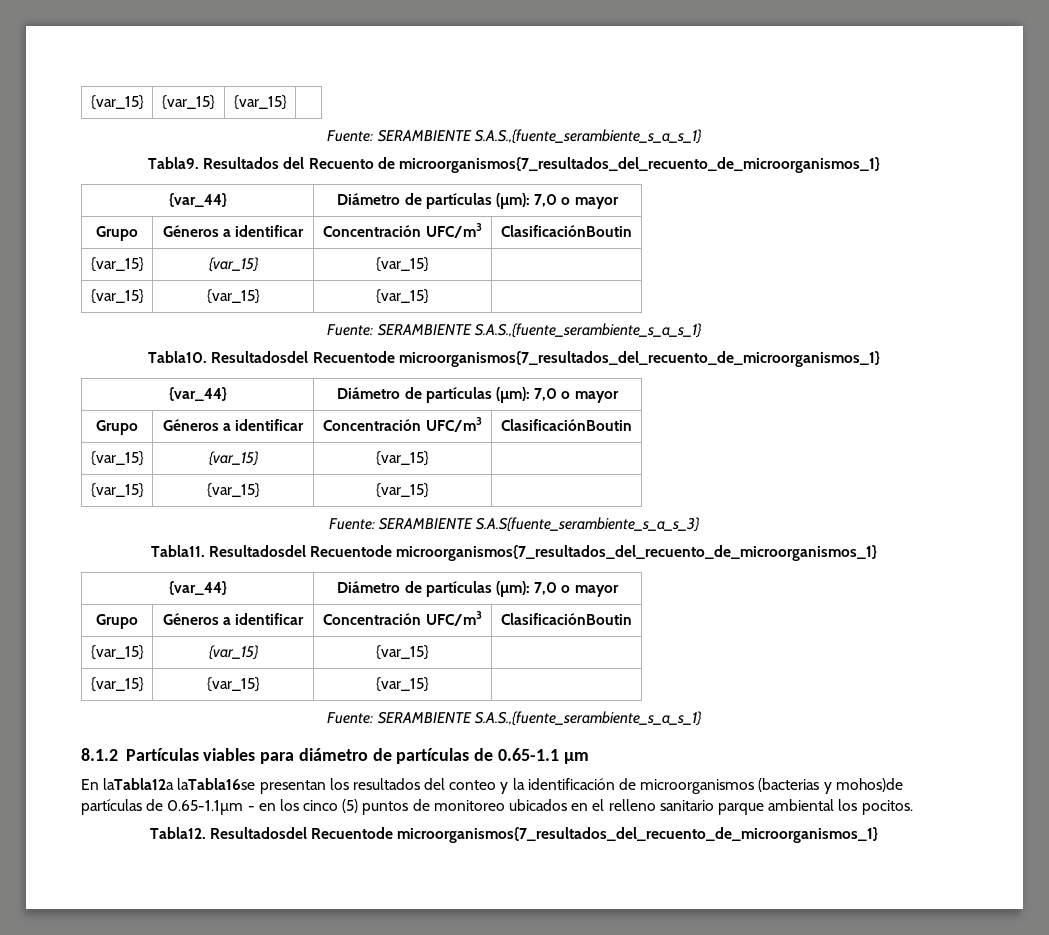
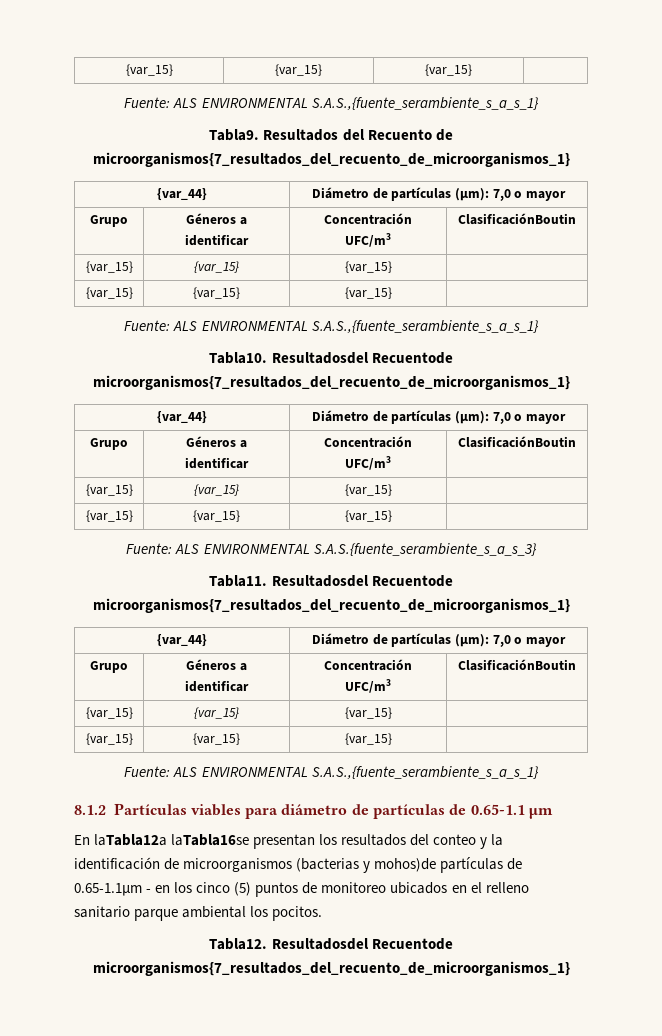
[90,95,144,110] [162,95,215,110] [233,95,287,110] [327,129,472,142] {var_15} | {var_15} | {var_15} | // Fuente: SERAMBIENTE -> [125,64,173,76] [275,64,322,76] [425,64,472,76] [124,97,308,108] {var_15} | {var_15} | {var_15} | // Fuente: ALS ENVIRONMENTAL
[377,323,472,336] SERAMBIENTE -> [173,321,308,331] ALS ENVIRONMENTAL
[379,517,700,532] SERAMBIENTE S.A.S{fuente_serambiente_s_a_s_3} -> [175,543,537,556] ALS ENVIRONMENTAL S.A.S.{fuente_serambiente_s_a_s_3}
[377,711,472,724] SERAMBIENTE -> [173,767,308,777] ALS ENVIRONMENTAL

